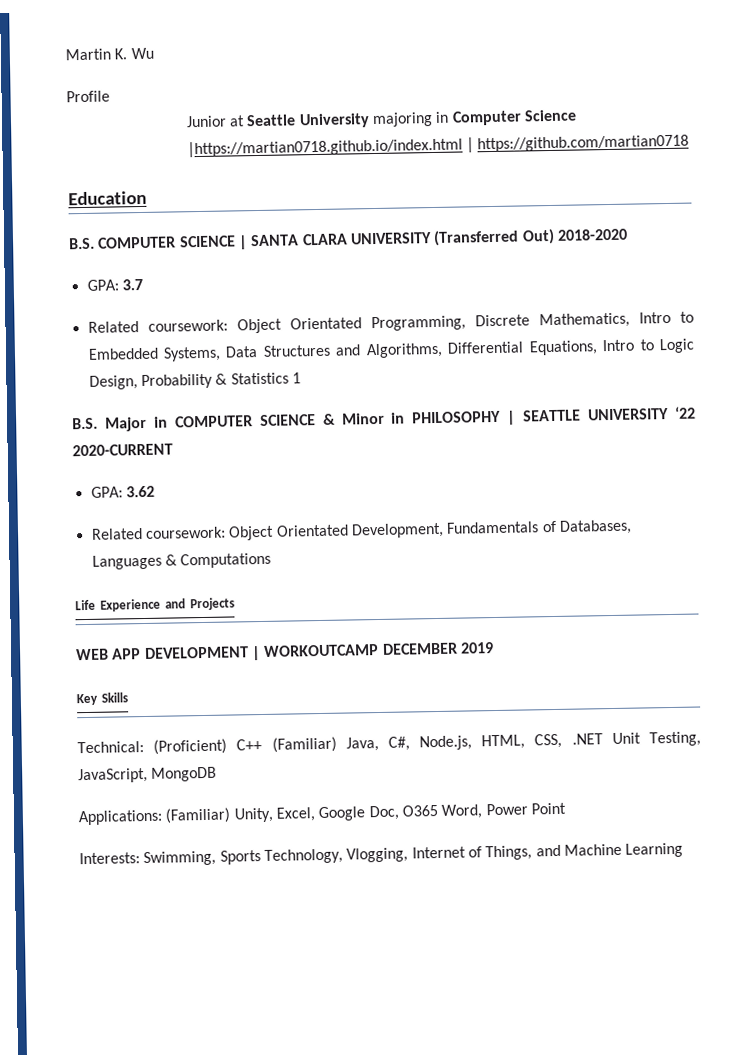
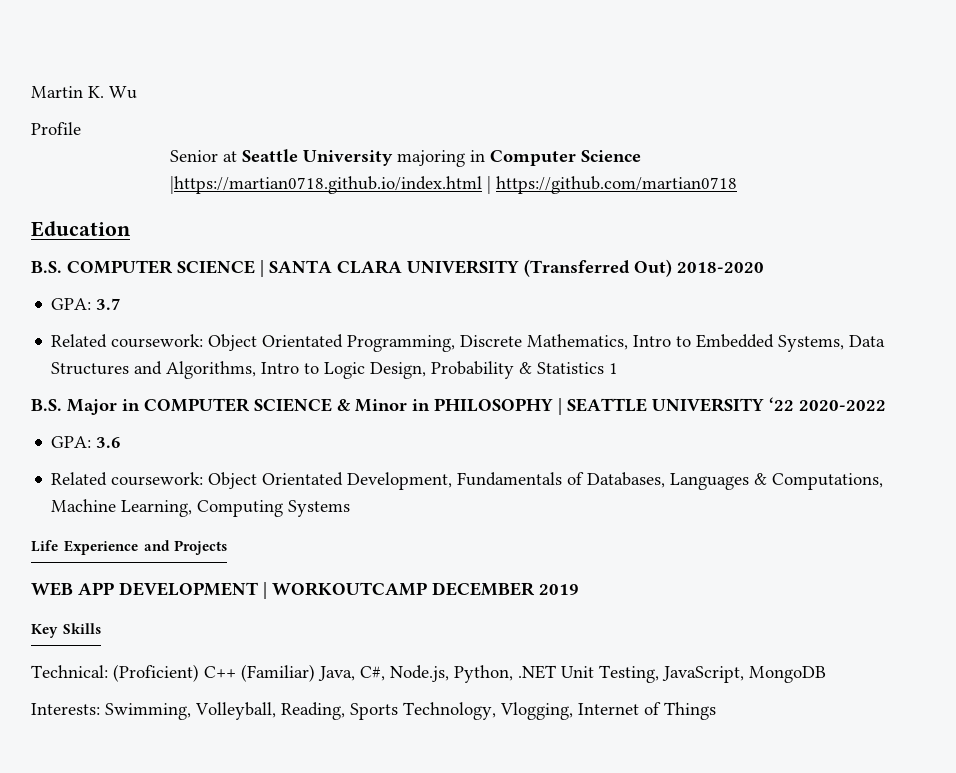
[185,115,227,128] Junior -> [170,150,219,162] Senior
[447,340,598,356] Differential Equations, -> (257, 370) none
[72,443,173,457] [90,485,155,498] 2020-CURRENT // GPA: 3.62 -> [799,400,886,411] [51,436,122,448] 2020-2022 // GPA: 3.6
[180,552,272,569] Computations -> [772,473,884,490] [51,499,351,517] Computations, Machine Learning, Computing Systems
[481,733,563,750] HTML, CSS, -> [454,665,513,683] Python,
[78,802,566,826] // Applications: (Familiar) Unity, Excel, Google Doc, O365 Word, Power Point -> (826, 674) none
(217, 858) none -> [195,702,345,720] Volleyball, Reading,
[485,842,684,861] Things, and Machine Learning -> [664,702,716,720] Things

